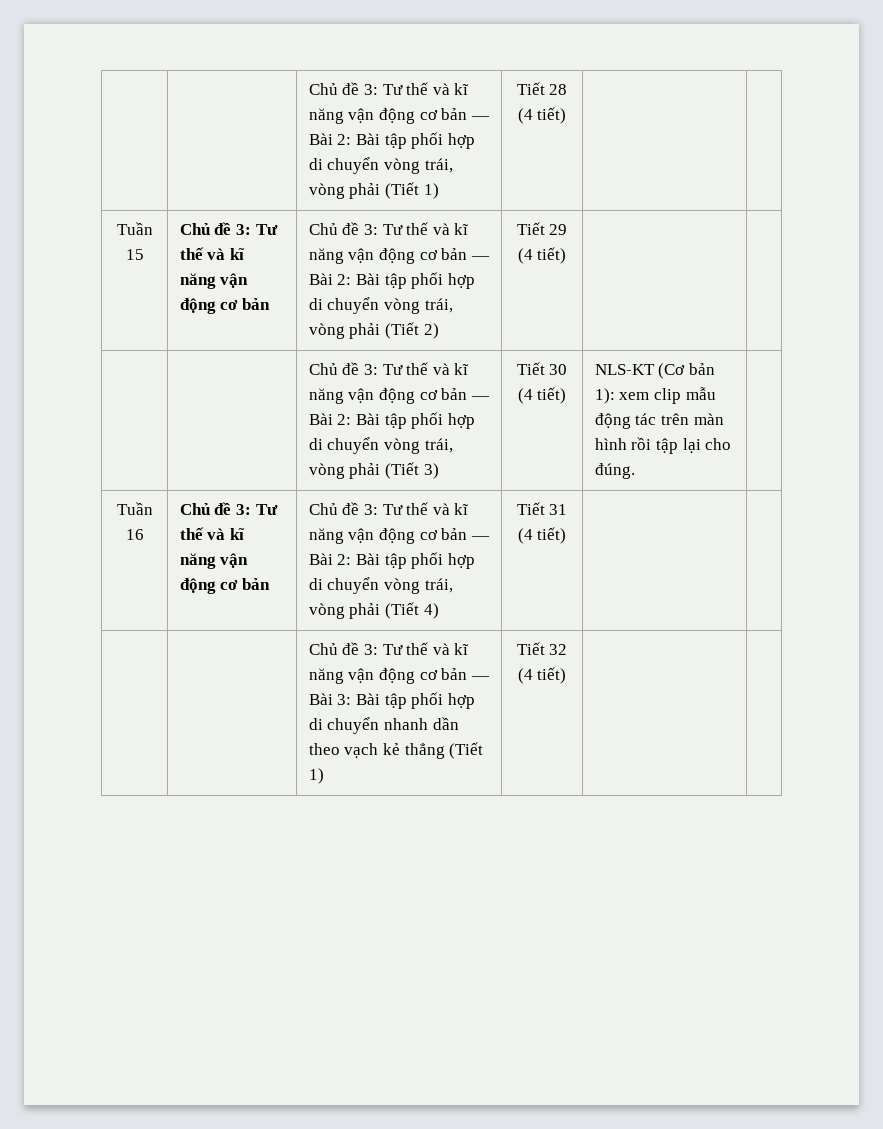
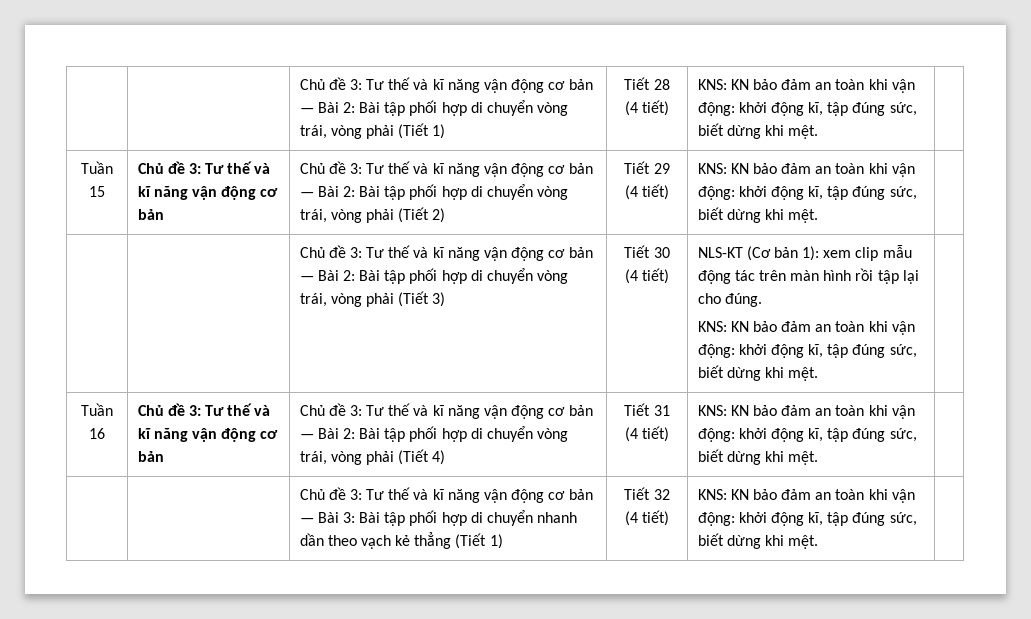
(567, 115) none -> [697,79,915,93] [697,102,917,116] [697,123,819,139] KNS: KN bảo đảm an toàn khi vận động: khởi động kĩ, tập đúng sức, biết dừng khi mệt.
(567, 255) none -> [697,163,915,177] [697,186,917,200] [697,207,819,223] KNS: KN bảo đảm an toàn khi vận động: khởi động kĩ, tập đúng sức, biết dừng khi mệt.
(635, 471) none -> [697,321,915,335] [697,344,917,358] [697,365,819,381] // KNS: KN bảo đảm an toàn khi vận động: khởi động kĩ, tập đúng sức, biết dừng khi mệt.
(567, 535) none -> [697,405,915,419] [697,428,917,442] [697,449,819,465] KNS: KN bảo đảm an toàn khi vận động: khởi động kĩ, tập đúng sức, biết dừng khi mệt.
(567, 675) none -> [697,489,915,503] [697,512,917,526] [697,533,819,549] KNS: KN bảo đảm an toàn khi vận động: khởi động kĩ, tập đúng sức, biết dừng khi mệt.

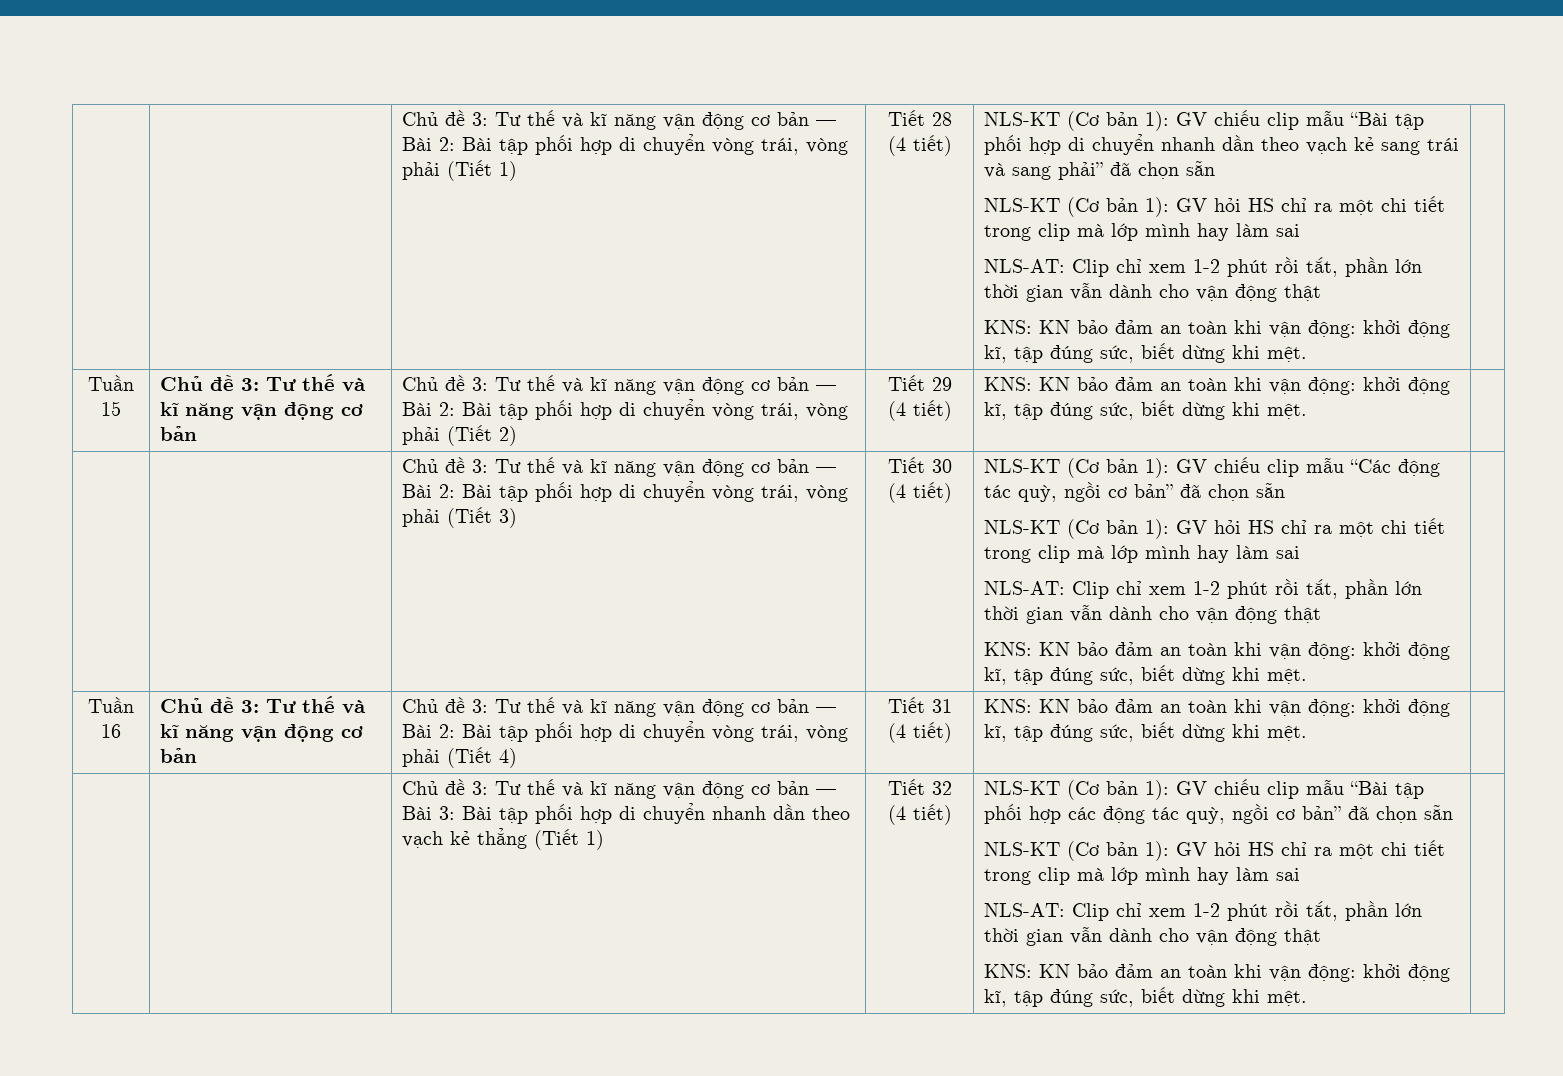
(670, 108) none -> [984,110,1425,131] [984,134,1460,155] [984,161,1216,180] [984,196,1446,217] [984,223,1301,241] [984,257,1423,277] [984,283,1322,302] NLS-KT (Cơ bản 1): GV chiếu clip mẫu “Bài tập phối hợp di chuyển nhanh dần theo vạch kẻ sang trái và sang phải” đã chọn sẵn // NLS-KT (Cơ bản 1): GV hỏi HS chỉ ra một chi tiết trong clip mà lớp mình hay làm sai // NLS-AT: Clip chỉ xem 1-2 phút rồi tắt, phần lớn thời gian vẫn dành cho vận động thật //
[823,245,912,261] [697,268,919,284] [697,293,762,307] xem clip mẫu động tác trên màn hình rồi tập lại cho đúng. -> [1176,457,1441,477] [984,482,1286,502] [984,518,1446,539] [984,545,1301,563] [984,579,1423,599] [984,605,1322,624] GV chiếu clip mẫu “Các động tác quỳ, ngồi cơ bản” đã chọn sẵn // NLS-KT (Cơ bản 1): GV hỏi HS chỉ ra một chi tiết trong clip mà lớp mình hay làm sai // NLS-AT: Clip chỉ xem 1-2 phút rồi tắt, phần lớn thời gian vẫn dành cho vận động thật
(670, 518) none -> [984,779,1425,800] [984,804,1454,824] [984,840,1446,861] [984,867,1301,885] [984,901,1423,921] [984,927,1322,946] NLS-KT (Cơ bản 1): GV chiếu clip mẫu “Bài tập phối hợp các động tác quỳ, ngồi cơ bản” đã chọn sẵn // NLS-KT (Cơ bản 1): GV hỏi HS chỉ ra một chi tiết trong clip mà lớp mình hay làm sai // NLS-AT: Clip chỉ xem 1-2 phút rồi tắt, phần lớn thời gian vẫn dành cho vận động thật //

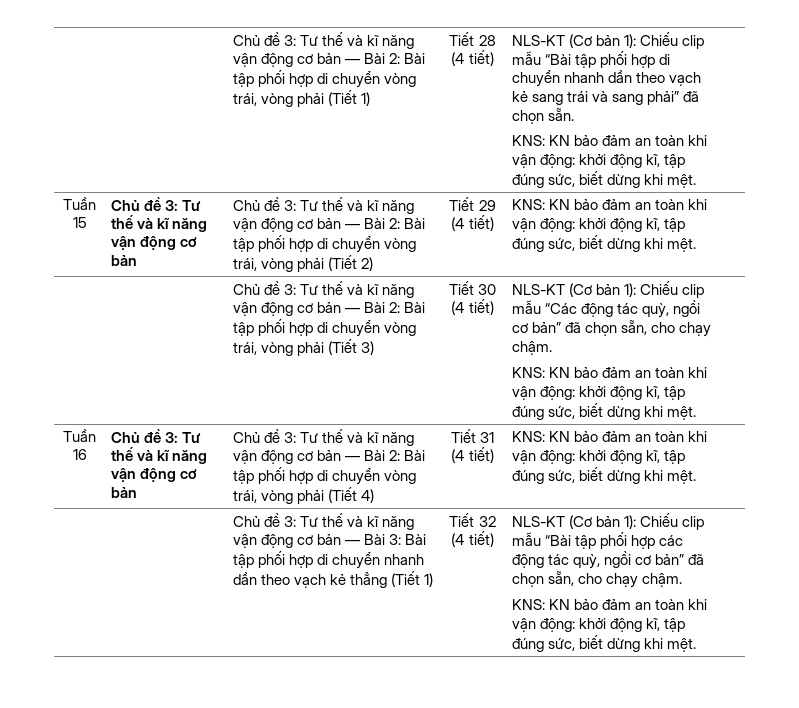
[1176,110,1261,126] GV chiếu -> [639,32,678,46] Chiếu
[1186,161,1216,176] [984,196,1446,217] [984,223,1301,241] [984,257,1423,277] [984,283,1322,302] sẵn // NLS-KT (Cơ bản 1): GV hỏi HS chỉ ra một chi tiết trong clip mà lớp mình hay làm sai // NLS-AT: Clip chỉ xem 1-2 phút rồi tắt, phần lớn thời gian vẫn dành cho vận động thật -> [547,108,574,121] sẵn.
[1176,457,1261,473] GV chiếu -> [639,281,678,295] Chiếu
[1256,483,1286,498] [984,518,1446,539] [984,545,1301,563] [984,579,1423,599] [984,605,1322,624] sẵn // NLS-KT (Cơ bản 1): GV hỏi HS chỉ ra một chi tiết trong clip mà lớp mình hay làm sai // NLS-AT: Clip chỉ xem 1-2 phút rồi tắt, phần lớn thời gian vẫn dành cho vận động thật -> [620,320,711,337] [511,341,552,355] sẵn, cho chạy chậm.
[1176,779,1261,795] GV chiếu -> [639,513,678,527] Chiếu
[1424,805,1454,820] [984,840,1446,861] [984,867,1301,885] [984,901,1423,921] [984,927,1322,946] sẵn // NLS-KT (Cơ bản 1): GV hỏi HS chỉ ra một chi tiết trong clip mà lớp mình hay làm sai // NLS-AT: Clip chỉ xem 1-2 phút rồi tắt, phần lớn thời gian vẫn dành cho vận động thật -> [547,571,682,588] sẵn, cho chạy chậm.

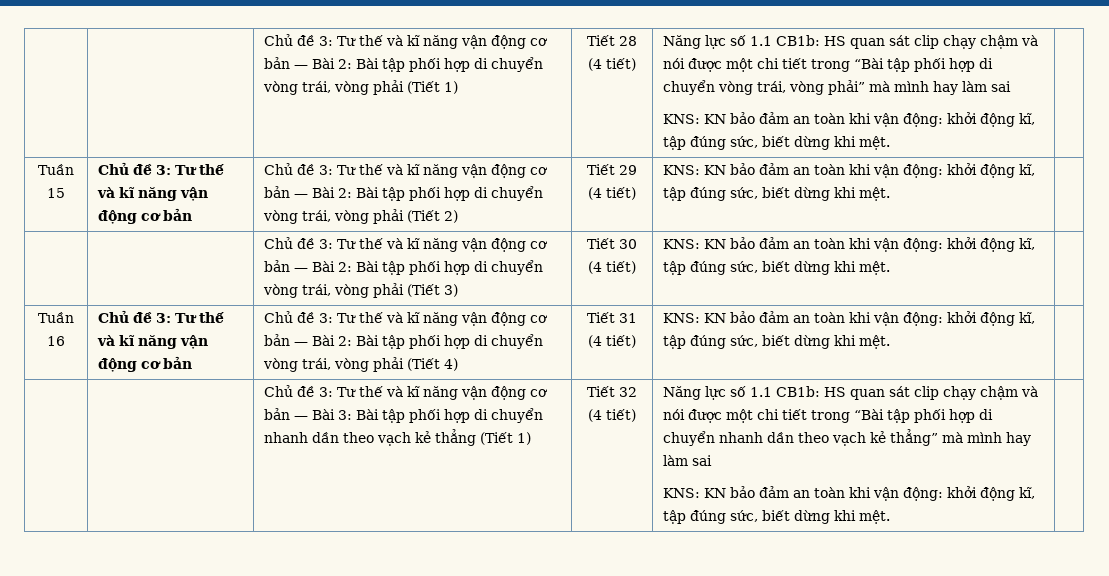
[511,32,704,49] [511,51,670,68] [511,70,701,87] [511,91,699,105] [511,108,574,124] NLS-KT (Cơ bản 1): Chiếu clip mẫu “Bài tập phối hợp di chuyển nhanh dần theo vạch kẻ sang trái và sang phải” đã chọn sẵn. -> [662,35,1038,49] [662,58,993,72] [662,80,1011,95] Năng lực số 1.1 CB1b: HS quan sát clip chạy chậm và nói được một chi tiết trong “Bài tập phối hợp di chuyển vòng trái, vòng phải” mà mình hay làm sai
[511,281,704,298] [511,300,700,318] [511,320,711,337] [511,341,552,355] NLS-KT (Cơ bản 1): Chiếu clip mẫu “Các động tác quỳ, ngồi cơ bản” đã chọn sẵn, cho chạy chậm. // -> (636, 267) none
[511,513,704,530] [511,532,683,549] [511,551,704,569] [511,571,682,588] NLS-KT (Cơ bản 1): Chiếu clip mẫu “Bài tập phối hợp các động tác quỳ, ngồi cơ bản” đã chọn sẵn, cho chạy chậm. -> [662,386,1038,400] [662,409,993,423] [662,429,1031,446] [662,455,712,466] Năng lực số 1.1 CB1b: HS quan sát clip chạy chậm và nói được một chi tiết trong “Bài tập phối hợp di chuyển nhanh dần theo vạch kẻ thẳng” mà mình hay làm sai

